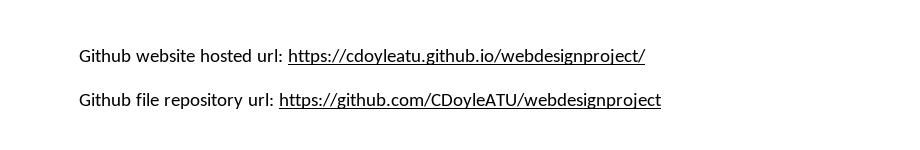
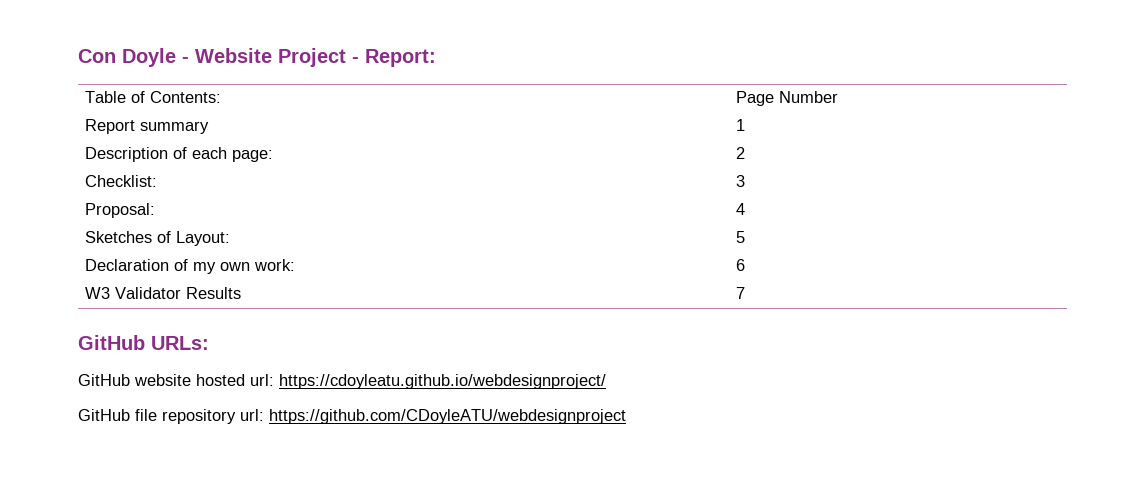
[79,49,131,62] Github -> [78,48,436,67] [85,91,222,103] [736,91,839,106] [85,119,210,134] [736,119,746,131] [85,147,274,162] [736,147,746,159] [85,175,158,187] [736,175,746,187] [85,203,156,218] [736,203,746,215] [85,231,231,246] [736,231,746,243] [85,259,296,274] [736,259,746,271] [85,287,242,299] [736,287,746,299] [78,335,209,350] [78,374,130,386] Con Doyle - Website Project - Report: // Table of Contents: | Page Number // Report summary | 1 // Description of each page: | 2 // Checklist: | 3 // Proposal: | 4 // Sketches of Layout: | 5 // Declaration of my own work: | 6 // W3 Validator Results | 7 // GitHub URLs: // GitHub
[79,93,131,106] Github -> [78,409,130,421] GitHub

